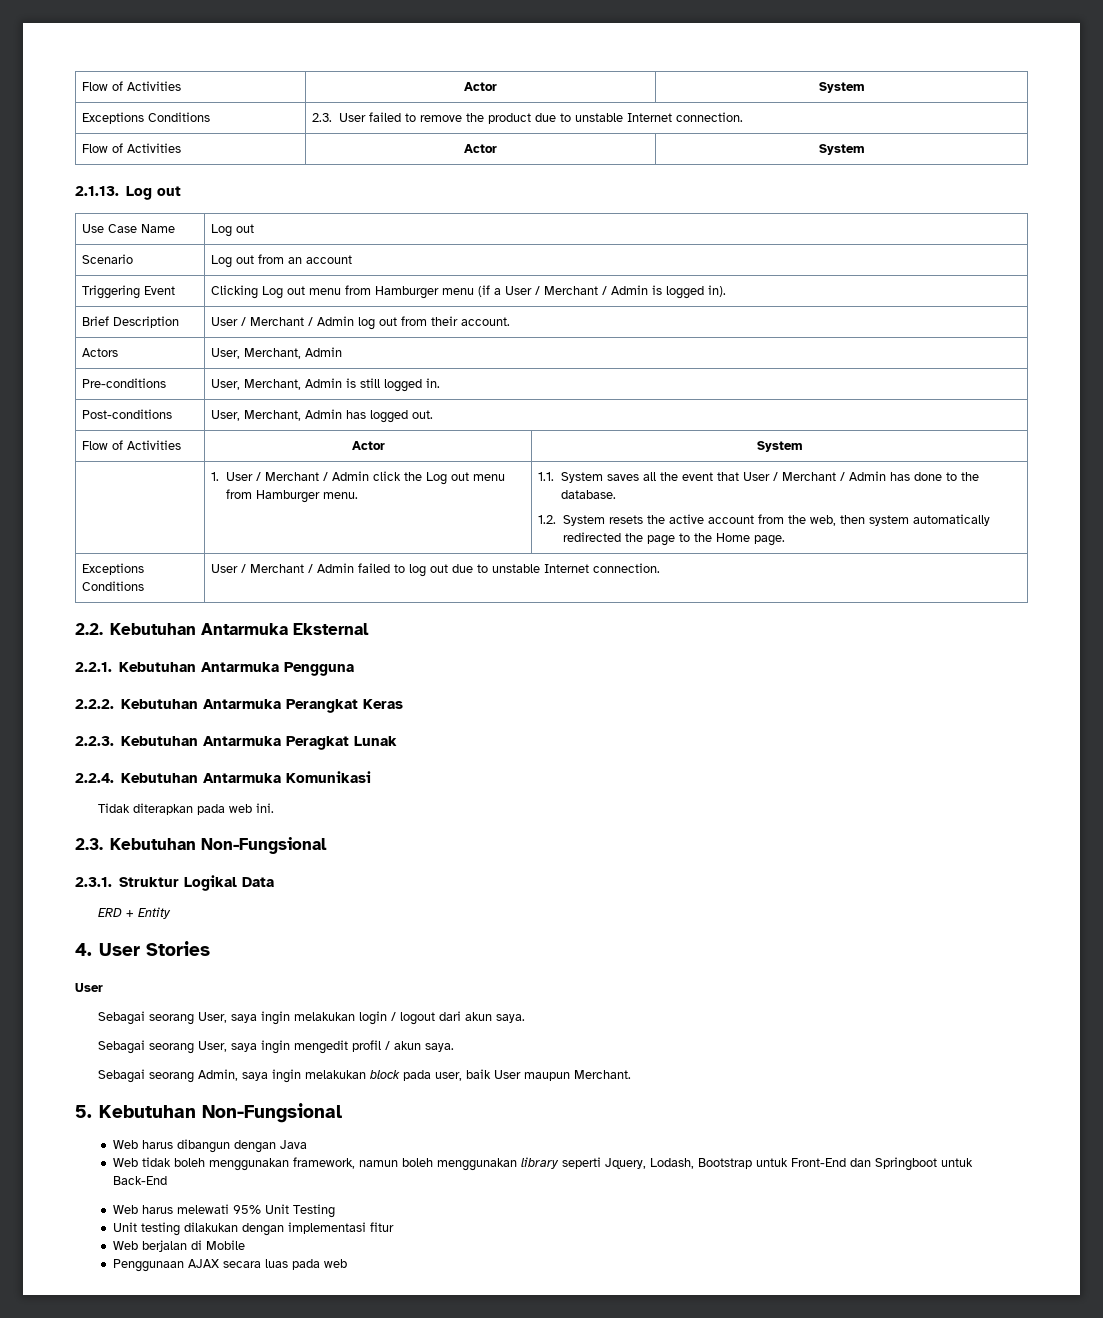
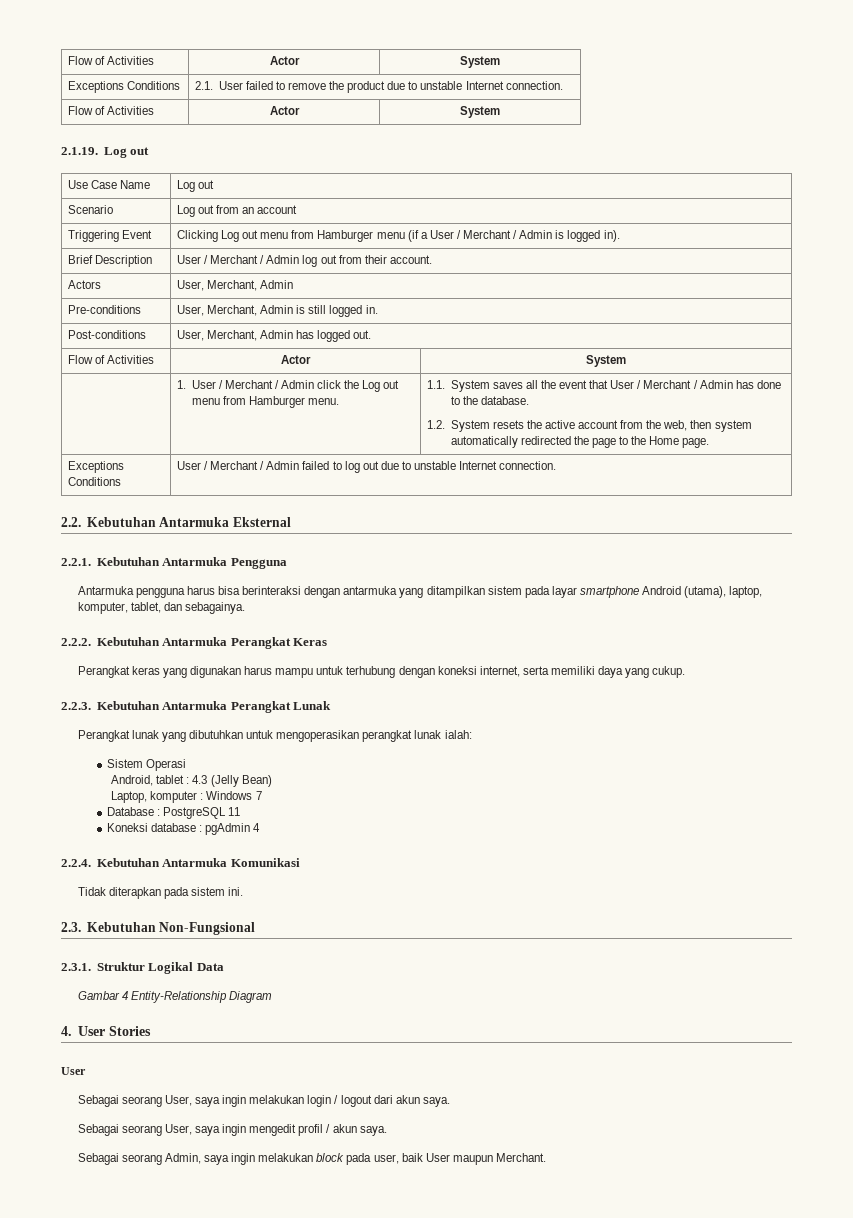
[312,113,333,122] 2.3. -> [194,81,213,90] 2.1.
[75,186,119,196] 2.1.13. -> [61,147,98,155] 2.1.19.
(354, 669) none -> [77,586,763,598] [77,602,246,614] // Antarmuka pengguna harus bisa berinteraksi dengan antarmuka yang ditampilkan sistem pada layar smartphone Android (utama), laptop, komputer, tablet, dan sebagainya.
(403, 704) none -> [77,666,686,678] // Perangkat keras yang digunakan harus mampu untuk terhubung dengan koneksi internet, serta memiliki daya yang cukup.
[285,736,349,750] Peragkat -> [230,701,291,713] Perangkat
(397, 741) none -> [77,730,472,742] [107,759,187,771] [111,775,272,787] [111,791,262,803] [107,807,241,819] [107,823,261,835] // Perangkat lunak yang dibutuhkan untuk mengoperasikan perangkat lunak ialah: // Sistem Operasi // Android, tablet : 4.3 (Jelly Bean) // Laptop, komputer : Windows 7 // Database : PostgreSQL 11 // Koneksi database : pgAdmin 4
[229,804,253,813] web -> [191,887,226,896] sistem
[98,907,172,919] ERD + Entity -> [77,991,273,1003] Gambar 4 Entity-Relationship Diagram
[75,1103,342,1123] [112,1139,307,1153] [112,1157,973,1171] [112,1176,167,1185] [112,1204,335,1218] [112,1222,394,1236] [112,1240,245,1252] [112,1259,347,1272] // 5. Kebutuhan Non-Fungsional // Web harus dibangun dengan Java // Web tidak boleh menggunakan framework, namun boleh menggunakan library seperti Jquery, Lodash, Bootstrap untuk Front-End dan Springboot untuk Back-End // Web harus melewati 95% Unit Testing // Unit testing dilakukan dengan implementasi fitur // Web berjalan di Mobile // Penggunaan AJAX secara luas pada web -> (546, 1157) none

